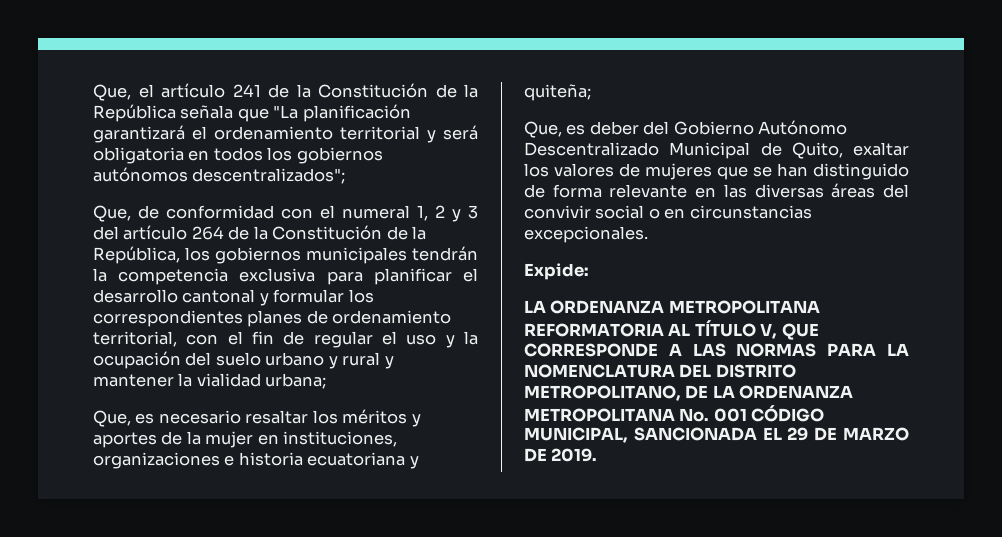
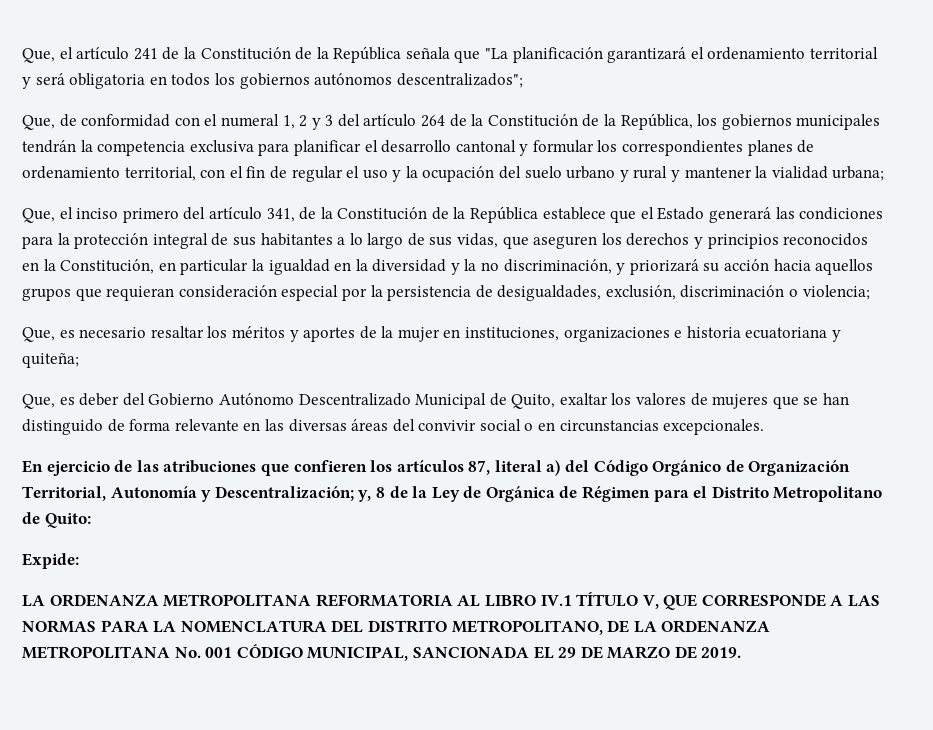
(327, 381) none -> [22,206,884,223] [22,233,869,249] [22,259,874,275] [22,285,870,301] // Que, el inciso primero del artículo 341, de la Constitución de la República establece que el Estado generará las condiciones para la protección integral de sus habitantes a lo largo de sus vidas, que aseguren los derechos y principios reconocidos en la Constitución, en particular la igualdad en la diversidad y la no discriminación, y priorizará su acción hacia aquellos grupos que requieran consideración especial por la persistencia de desigualdades, exclusión, discriminación o violencia;
(648, 234) none -> [22,460,851,476] [22,486,883,502] [22,512,91,528] // En ejercicio de las atribuciones que confieren los artículos 87, literal a) del Código Orgánico de Organización Territorial, Autonomía y Descentralización; y, 8 de la Ley de Orgánica de Régimen para el Distrito Metropolitano de Quito:
(691, 329) none -> [484,594,572,607] LIBRO IV.1

